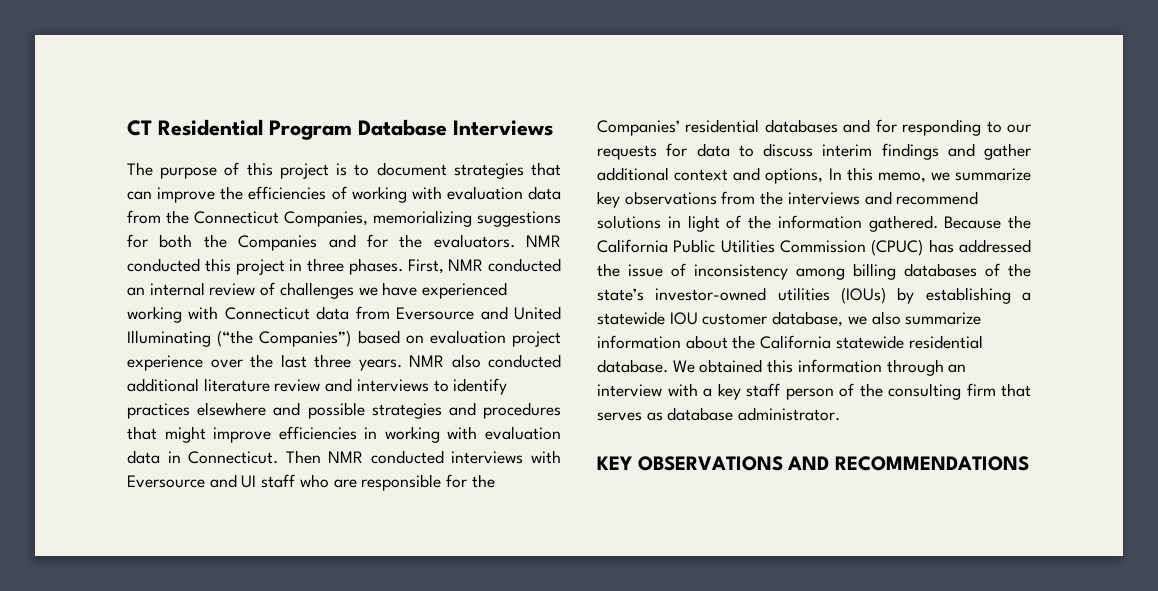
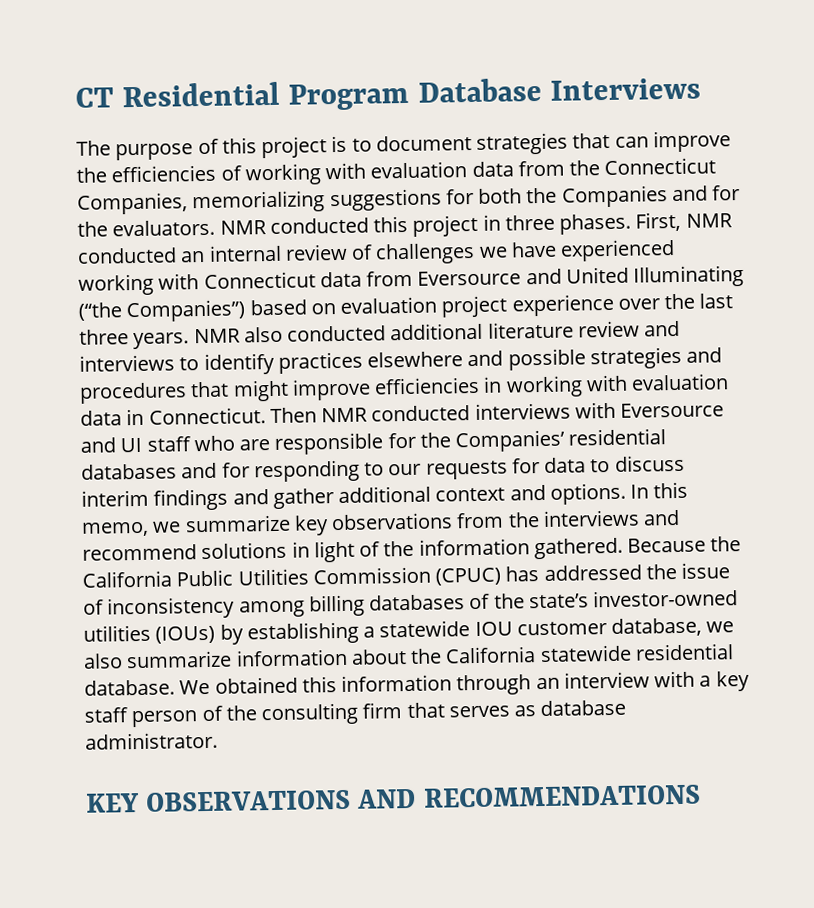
[765,168,824,184] options, -> [549,482,626,505] options.

